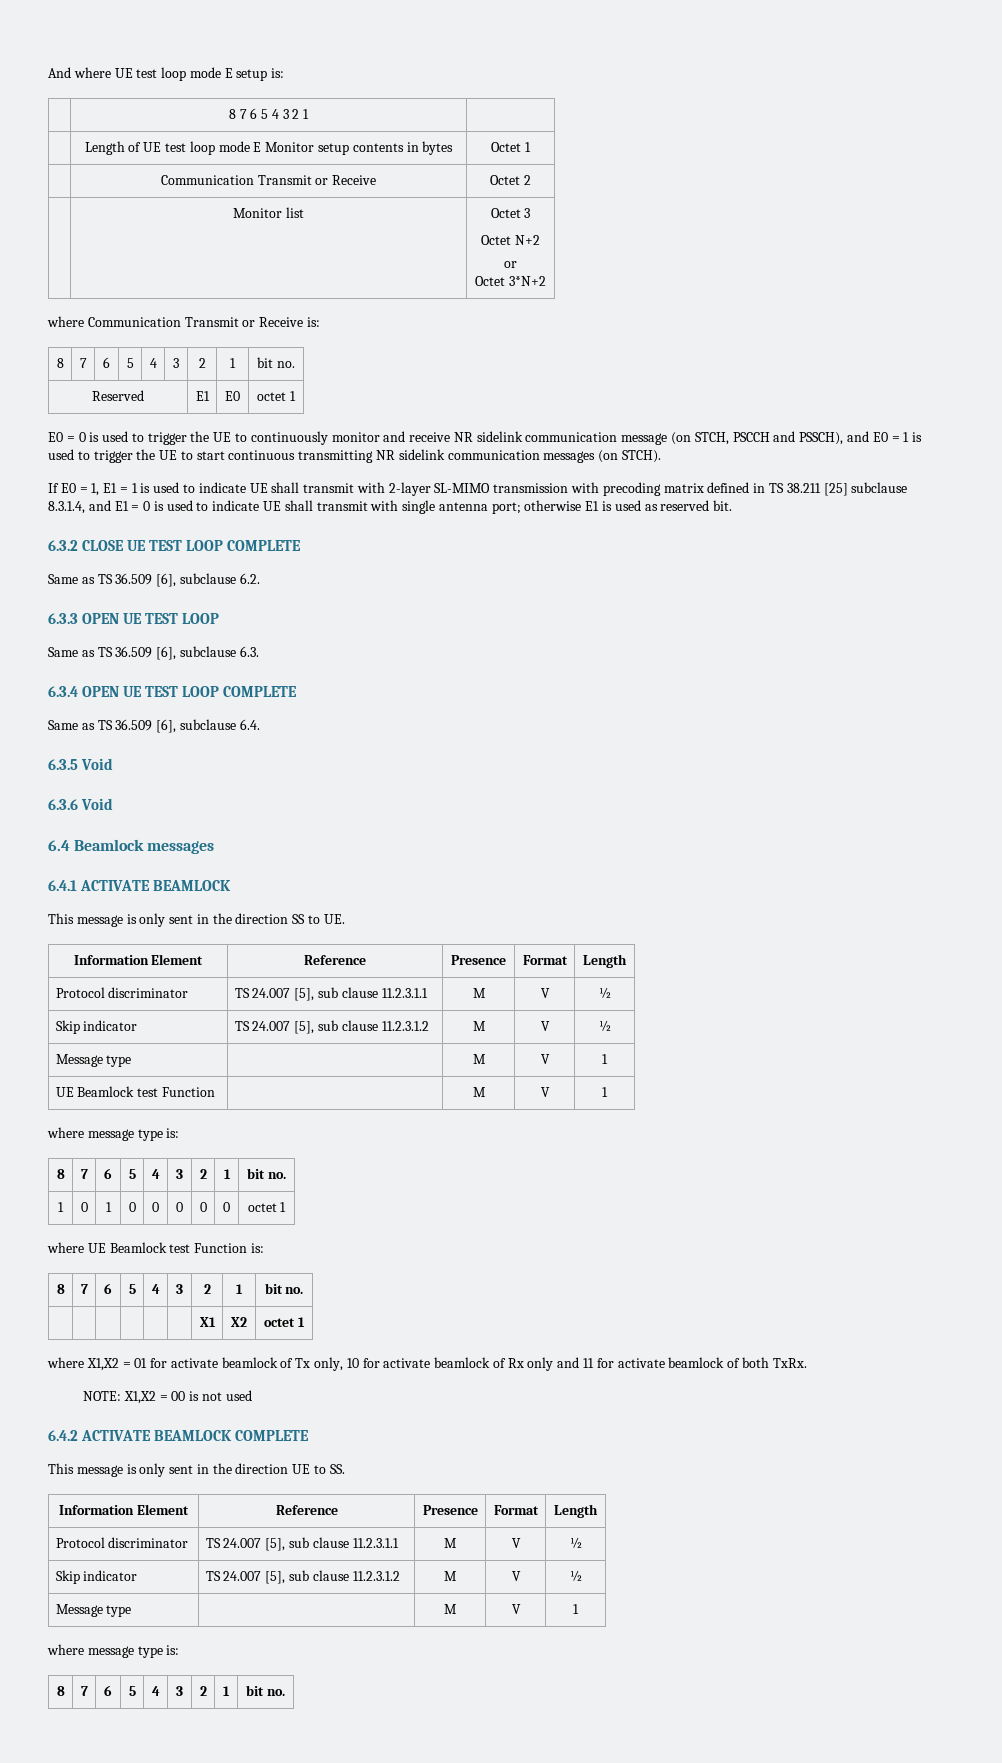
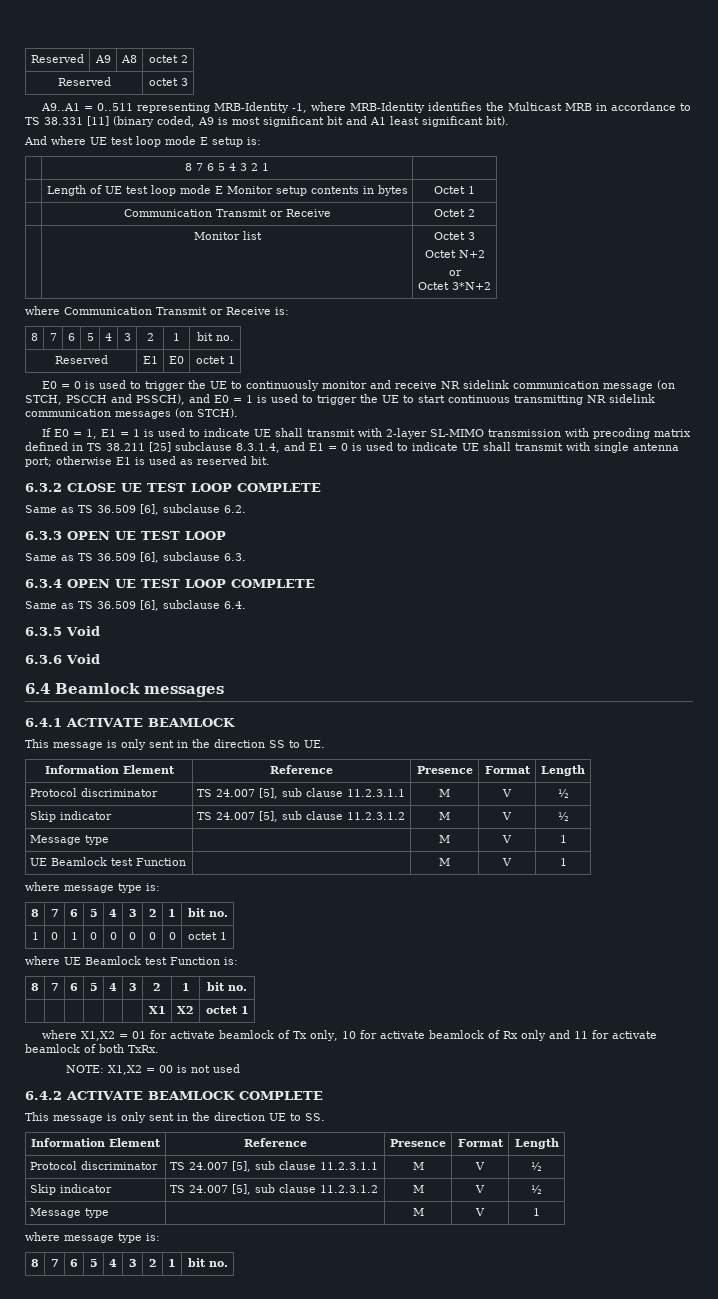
(48, 72) none -> [31,54,84,63] [94,55,111,63] [121,55,137,63] [148,55,188,63] [57,77,111,86] [148,78,188,86] [41,102,692,113] [25,116,509,127] Reserved | A9 | A8 | octet 2 // Reserved | octet 3 // A9..A1 = 0..511 representing MRB-Identity -1, where MRB-Identity identifies the Multicast MRB in accordance to TS 38.331 [11] (binary coded, A9 is most significant bit and A1 least significant bit). //

